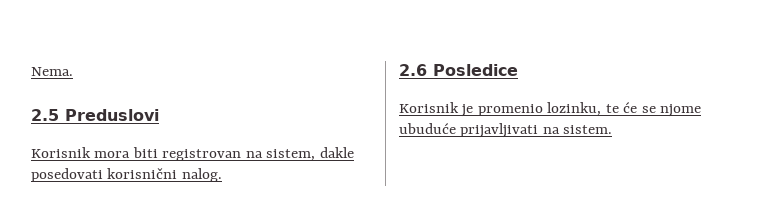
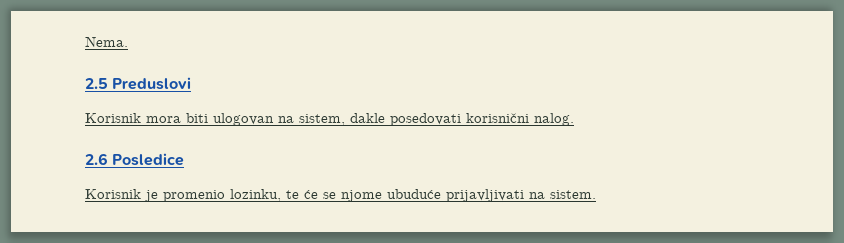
[162,149,242,161] registrovan -> [213,113,274,126] ulogovan

